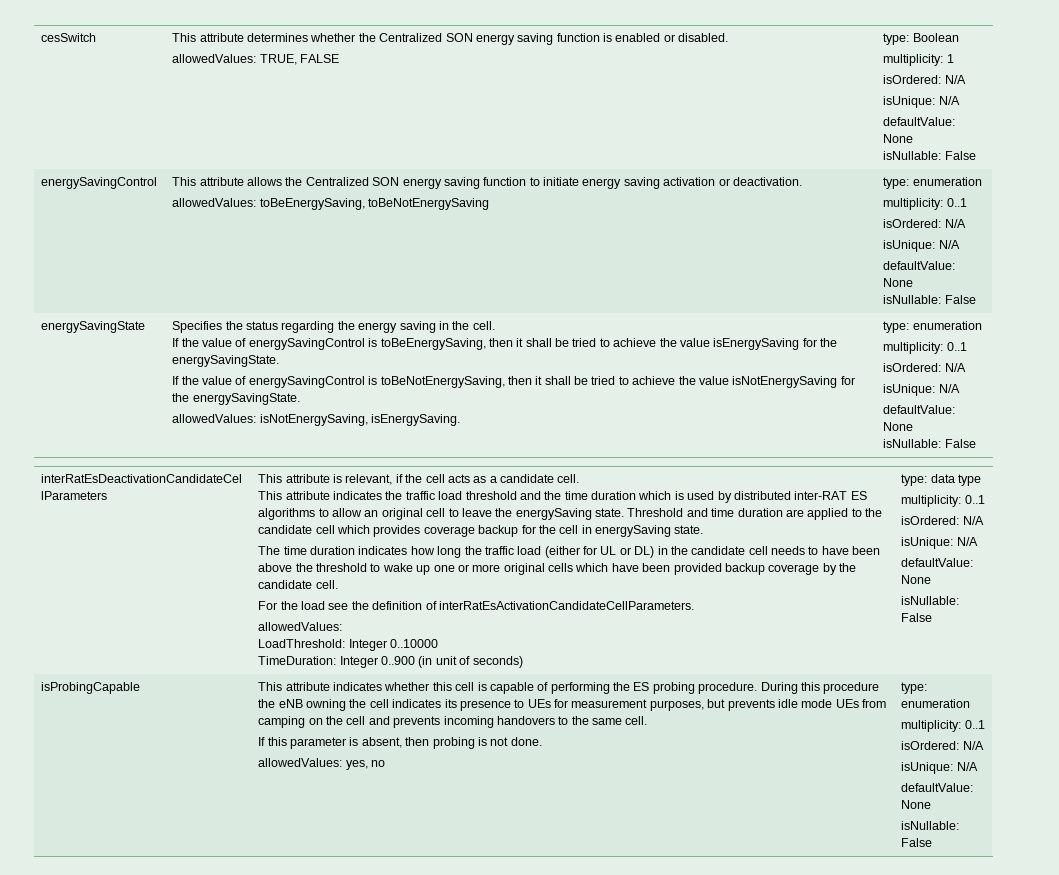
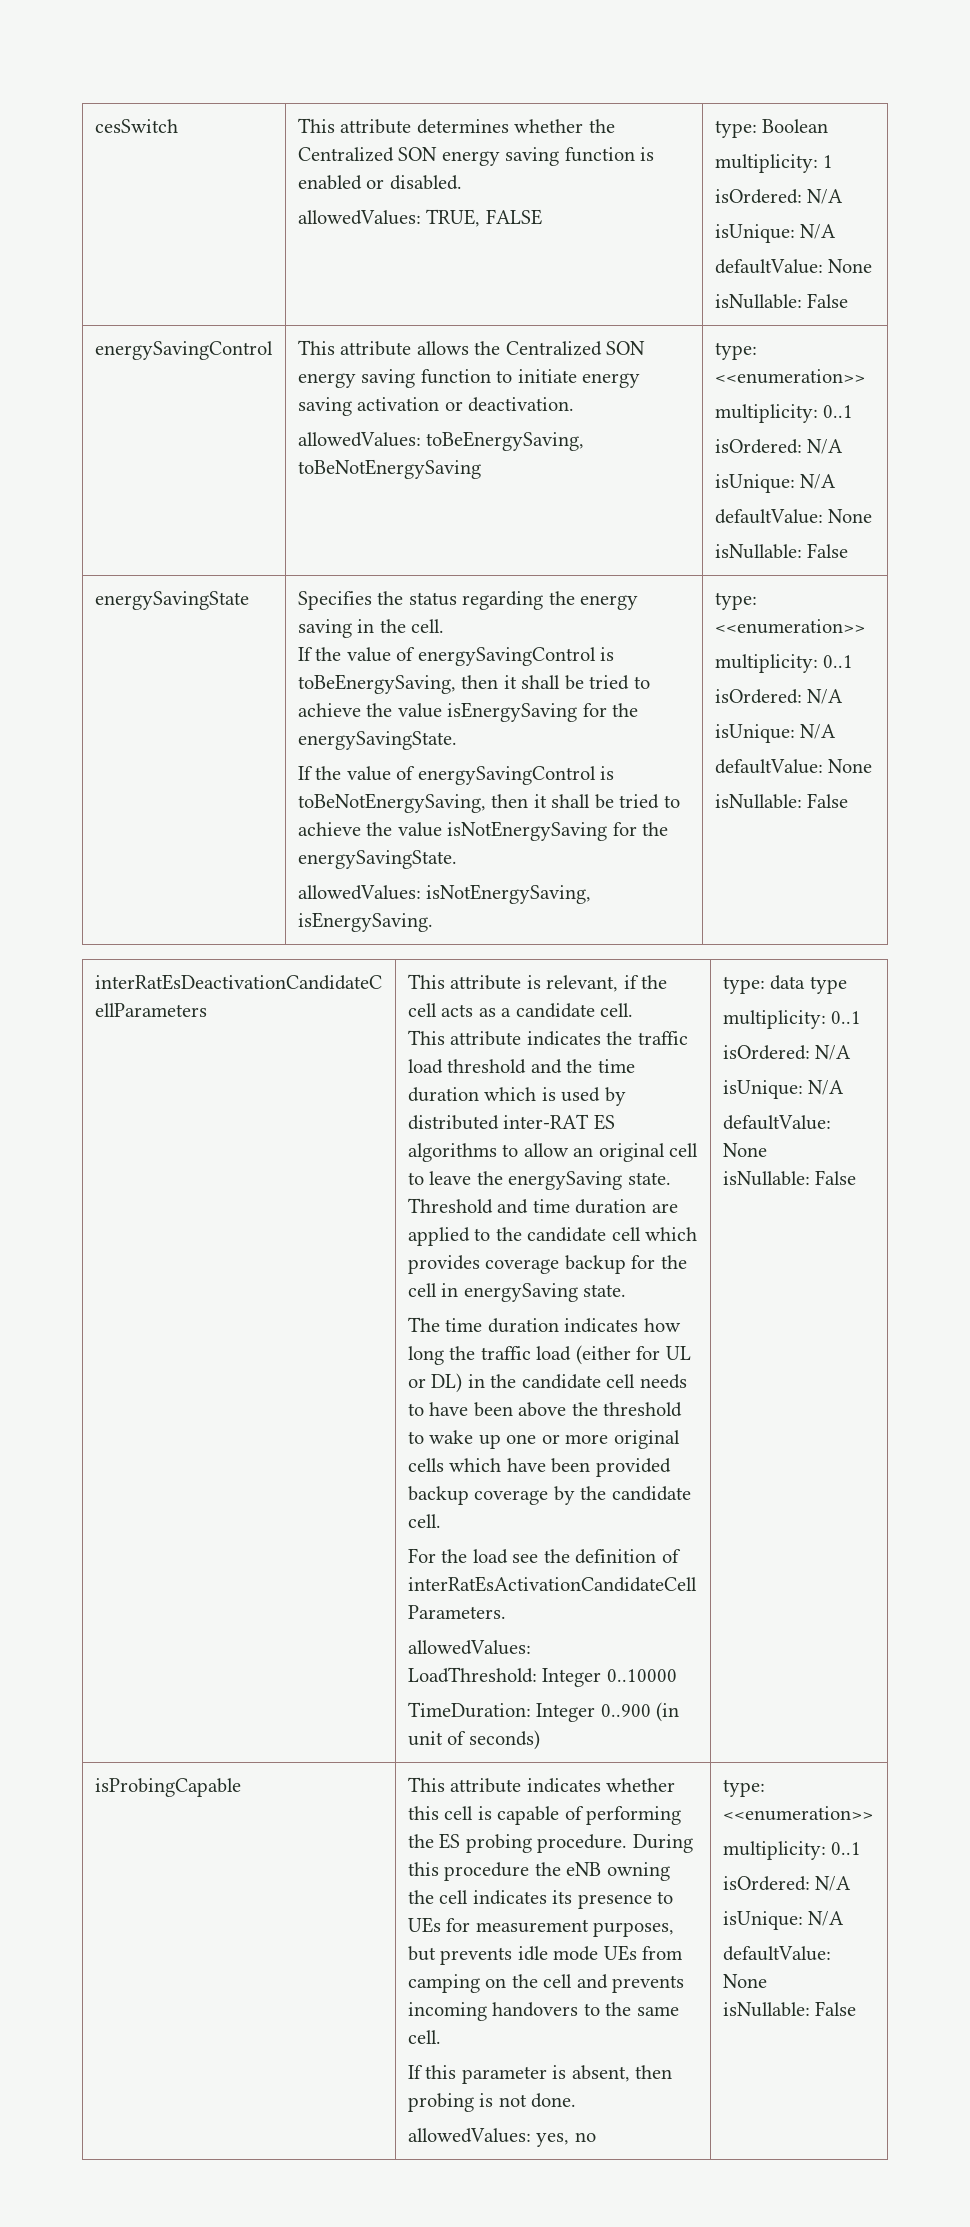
[912,177,982,186] enumeration -> [714,369,865,384] <<enumeration>>
[912,321,982,330] enumeration -> [714,619,865,634] <<enumeration>>
[901,699,971,708] enumeration -> [722,1806,873,1821] <<enumeration>>

